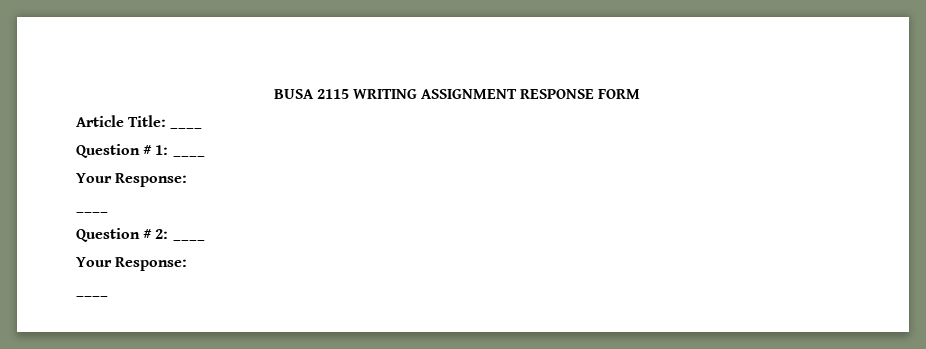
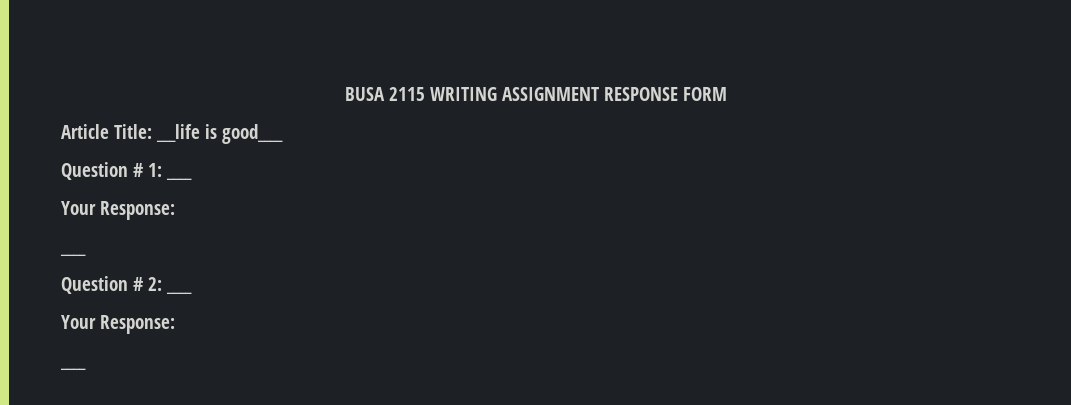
[170,127,203,129] ____ -> [155,124,283,144] ___life is good____

